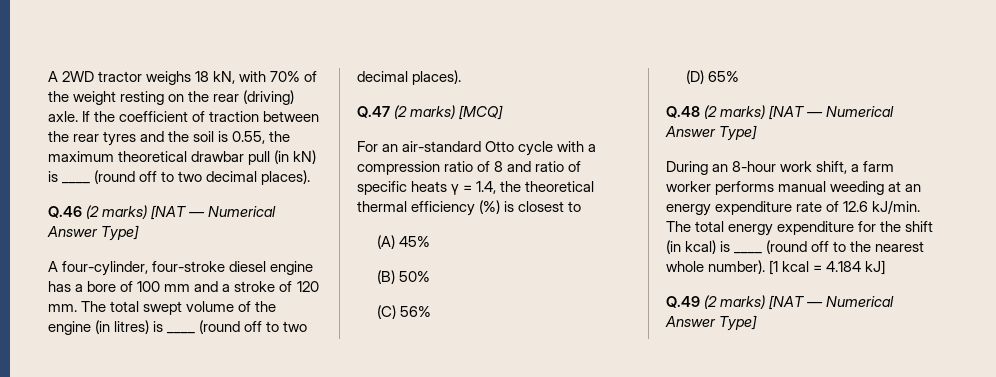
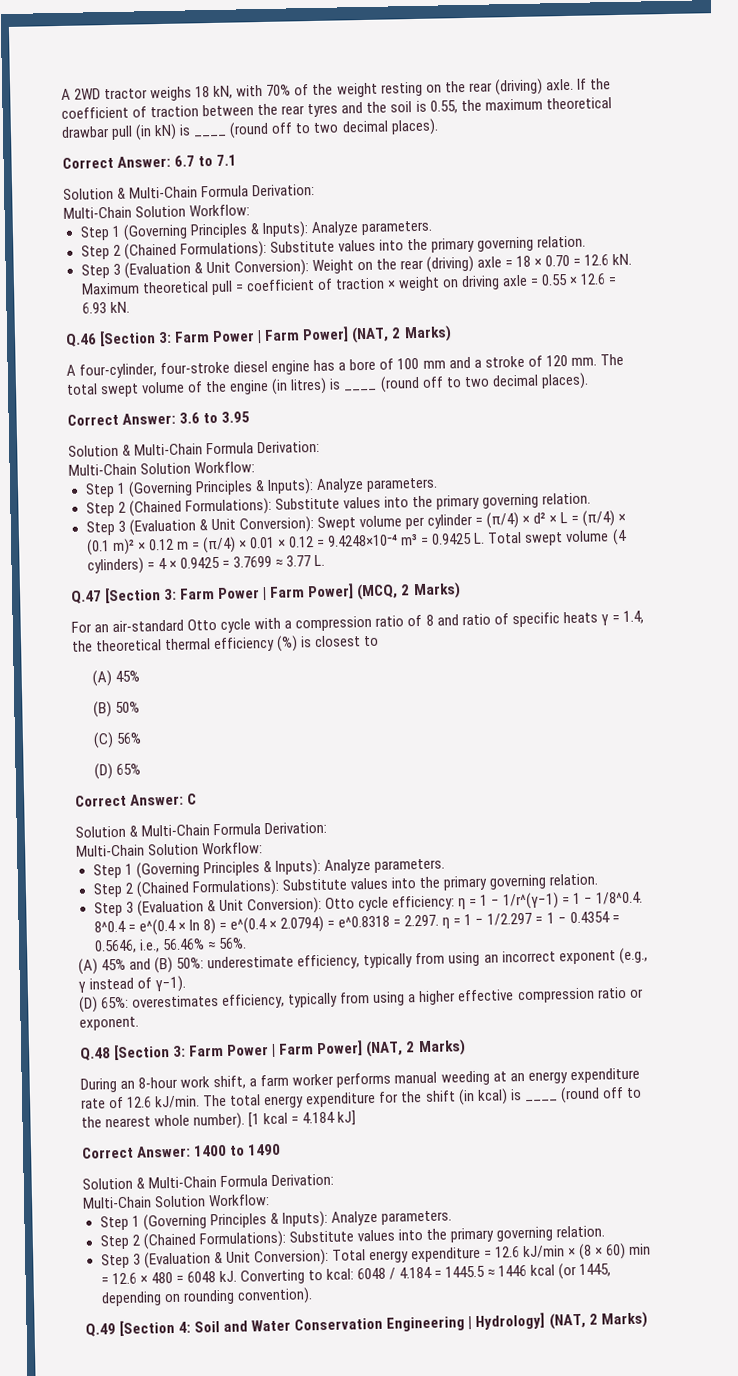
[48,205,277,220] [47,225,140,241] Q.46 (2 marks) [NAT — Numerical Answer Type] -> [62,154,238,169] [63,183,316,200] [63,204,251,219] [79,220,433,241] [80,235,586,260] [80,253,633,279] [80,273,618,296] [81,301,130,314] [65,325,452,347] Correct Answer: 6.7 to 7.1 // Solution & Multi-Chain Formula Derivation: // Multi-Chain Solution Workflow: // Step 1 (Governing Principles & Inputs): Analyze parameters. // Step 2 (Chained Formulations): Substitute values into the primary governing relation. // Step 3 (Evaluation & Unit Conversion): Weight on the rear (driving) axle = 18 × 0.70 = 12.6 kN. Maximum theoretical pull = coefficient of traction × weight on driving axle = 0.55 × 12.6 = 6.93 kN. // Q.46 [Section 3: Farm Power | Farm Power] (NAT, 2 Marks)
[357,105,504,120] Q.47 (2 marks) [MCQ] -> [67,411,251,426] [68,440,321,457] [68,461,256,476] [84,477,438,498] [85,492,591,517] [85,510,627,536] [86,528,627,556] [86,554,325,575] [71,582,461,604] Correct Answer: 3.6 to 3.95 // Solution & Multi-Chain Formula Derivation: // Multi-Chain Solution Workflow: // Step 1 (Governing Principles & Inputs): Analyze parameters. // Step 2 (Chained Formulations): Substitute values into the primary governing relation. // Step 3 (Evaluation & Unit Conversion): Swept volume per cylinder = (π/4) × d² × L = (π/4) × (0.1 m)² × 0.12 m = (π/4) × 0.01 × 0.12 = 9.4248×10⁻⁴ m³ = 0.9425 L. Total swept volume (4 cylinders) = 4 × 0.9425 = 3.7699 ≈ 3.77 L. // Q.47 [Section 3: Farm Power | Farm Power] (MCQ, 2 Marks)
[666,105,895,120] [665,125,758,141] Q.48 (2 marks) [NAT — Numerical Answer Type] -> [75,793,198,807] [75,821,328,838] [76,842,264,857] [92,858,445,879] [92,873,598,898] [93,891,644,917] [93,911,620,936] [93,937,247,954] [78,947,648,975] [78,975,187,993] [79,986,644,1013] [79,1016,139,1031] [80,1039,466,1061] Correct Answer: C // Solution & Multi-Chain Formula Derivation: // Multi-Chain Solution Workflow: // Step 1 (Governing Principles & Inputs): Analyze parameters. // Step 2 (Chained Formulations): Substitute values into the primary governing relation. // Step 3 (Evaluation & Unit Conversion): Otto cycle efficiency: η = 1 − 1/r^(γ−1) = 1 − 1/8^0.4. 8^0.4 = e^(0.4 × ln 8) = e^(0.4 × 2.0794) = e^0.8318 = 2.297. η = 1 − 1/2.297 = 1 − 0.4354 = 0.5646, i.e., 56.46% ≈ 56%. // (A) 45% and (B) 50%: underestimate efficiency, typically from using an incorrect exponent (e.g., γ instead of γ−1). // (D) 65%: overestimates efficiency, typically from using a higher effective compression ratio or exponent. // Q.48 [Section 3: Farm Power | Farm Power] (NAT, 2 Marks)
[666,295,895,310] [665,315,758,331] Q.49 (2 marks) [NAT — Numerical Answer Type] -> [82,1143,282,1159] [82,1173,335,1190] [82,1194,271,1209] [99,1210,452,1231] [99,1225,605,1250] [100,1243,652,1269] [100,1263,612,1285] [100,1287,313,1307] [85,1311,648,1337] Correct Answer: 1400 to 1490 // Solution & Multi-Chain Formula Derivation: // Multi-Chain Solution Workflow: // Step 1 (Governing Principles & Inputs): Analyze parameters. // Step 2 (Chained Formulations): Substitute values into the primary governing relation. // Step 3 (Evaluation & Unit Conversion): Total energy expenditure = 12.6 kJ/min × (8 × 60) min = 12.6 × 480 = 6048 kJ. Converting to kcal: 6048 / 4.184 = 1445.5 ≈ 1446 kcal (or 1445, depending on rounding convention). // Q.49 [Section 4: Soil and Water Conservation Engineering | Hydrology] (NAT, 2 Marks)

